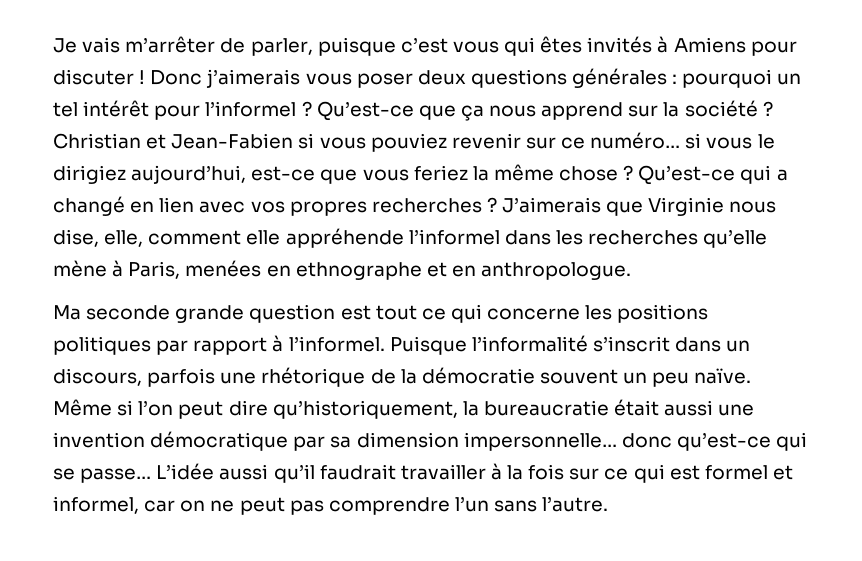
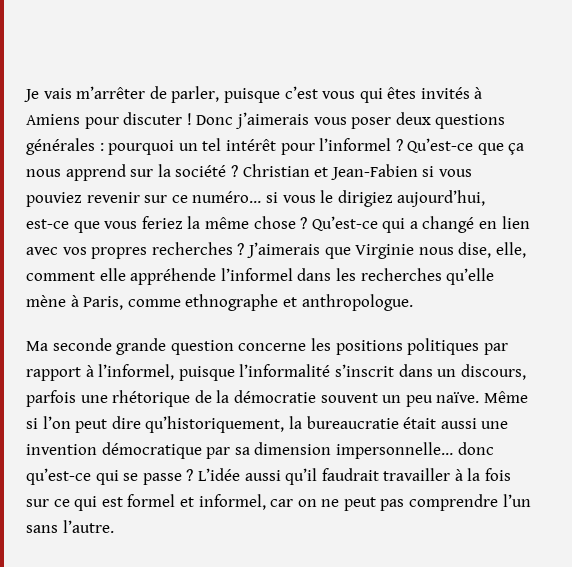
[185,260,291,277] menées en -> [127,299,181,307] comme
[451,265,476,277] en -> (297, 302) none
[340,304,482,323] est tout ce qui -> (234, 347) none
[288,336,467,355] l’informel. Puisque -> [98,364,235,381] l’informel, puisque
[80,468,152,483] passe… -> [142,469,194,485] passe ?

